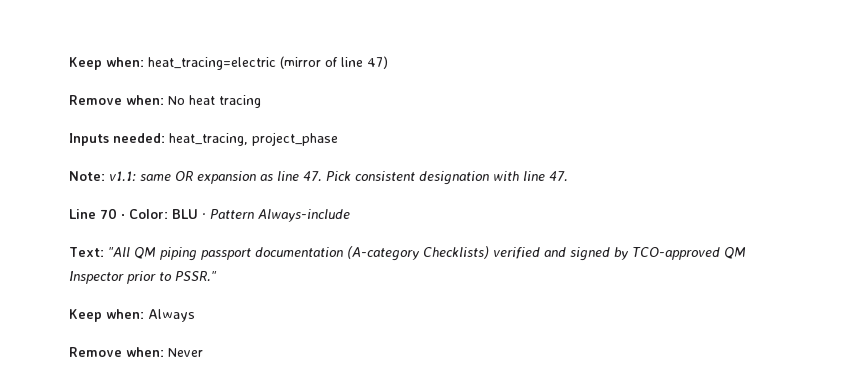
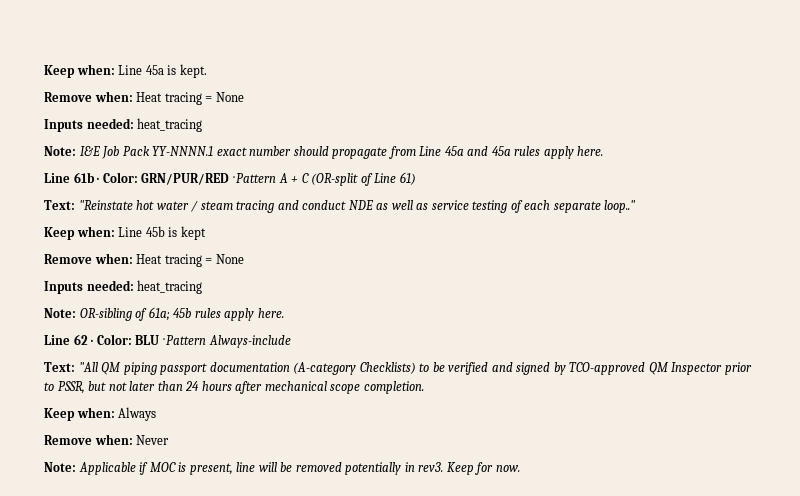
[69,56,388,70] [69,95,261,108] [69,132,338,146] [69,171,568,185] [69,208,117,219] Keep when: heat_tracing=electric (mirror of line 47) // Remove when: No heat tracing // Inputs needed: heat_tracing, project_phase // Note: v1.1: same OR expansion as line 47. Pick consistent designation with line 47. // Line 70 -> [44,64,207,78] [44,91,244,105] [44,118,203,132] [44,146,604,159] [44,172,416,186] [44,200,636,213] [44,226,206,240] [44,253,244,267] [44,280,203,294] [44,307,284,321] [44,334,88,345] Keep when: Line 45a is kept. // Remove when: Heat tracing = None // Inputs needed: heat_tracing // Note: I&E Job Pack YY-NNNN.1 exact number should propagate from Line 45a and 45a rules apply here. // Line 61b · Color: GRN/PUR/RED · Pattern A + C (OR-split of Line 61) // Text: "Reinstate hot water / steam tracing and conduct NDE as well as service testing of each separate loop.." // Keep when: Line 45b is kept // Remove when: Heat tracing = None // Inputs needed: heat_tracing // Note: OR-sibling of 61a; 45b rules apply here. // Line 62
(489, 252) none -> [419,362,445,372] to be
[175,271,217,282] PSSR." -> [57,381,424,394] PSSR, but not later than 24 hours after mechanical scope completion.
(203, 352) none -> [44,462,520,475] // Note: Applicable if MOC is present, line will be removed potentially in rev3. Keep for now.

